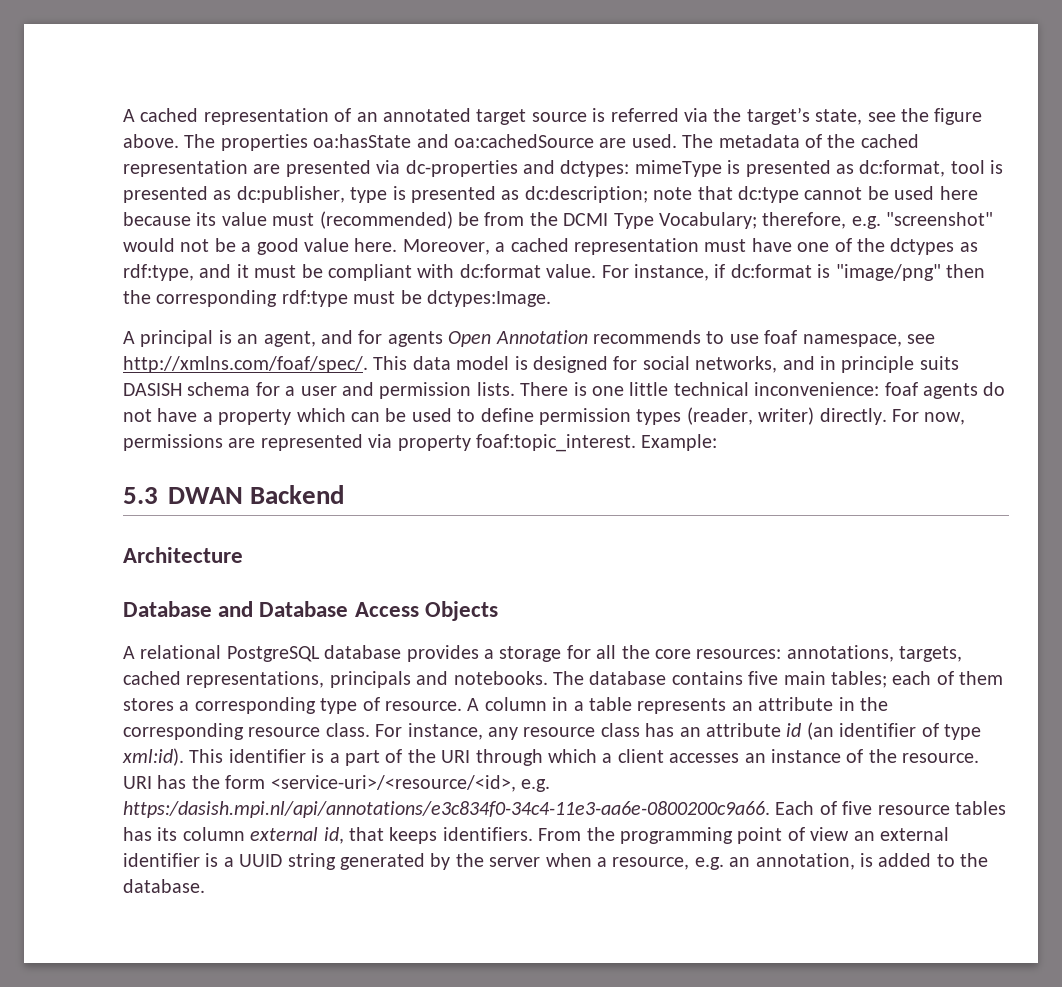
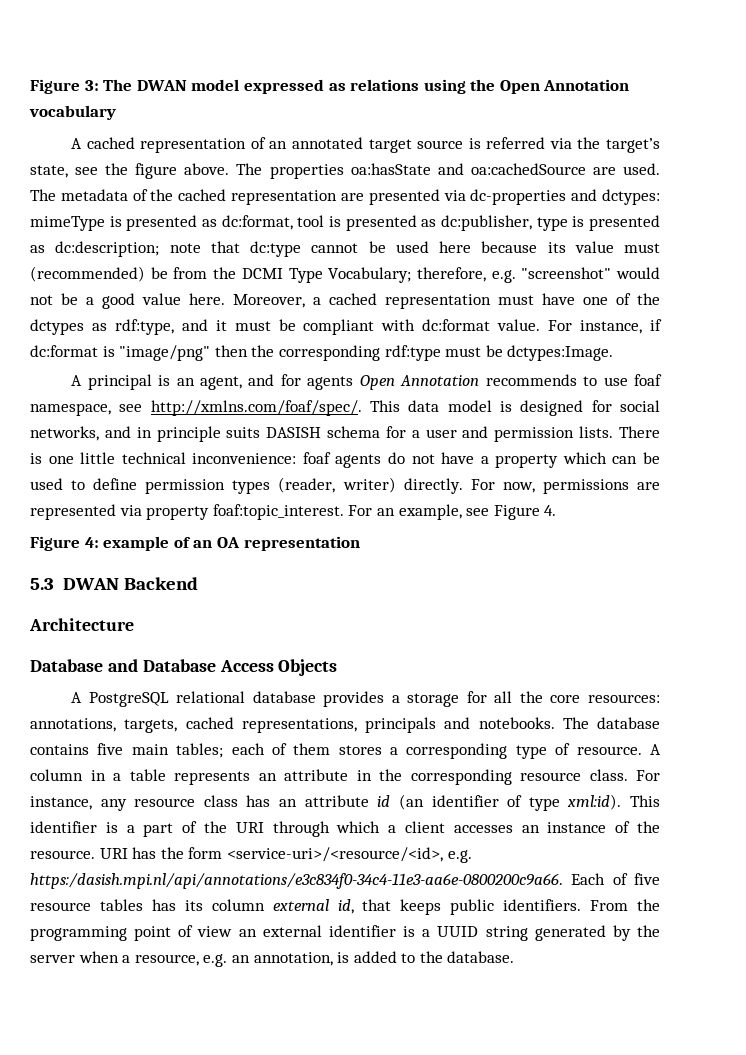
(123, 115) none -> [30,79,630,94] [29,105,116,120] Figure 3: The DWAN model expressed as relations using the Open Annotation vocabulary //
[641,434,718,451] Example: -> [348,504,557,520] [30,536,360,551] For an example, see Figure 4. // Figure 4: example of an OA representation
[140,645,320,662] relational PostgreSQL -> [88,691,246,707] PostgreSQL relational
(438, 835) none -> [450,899,495,915] public

